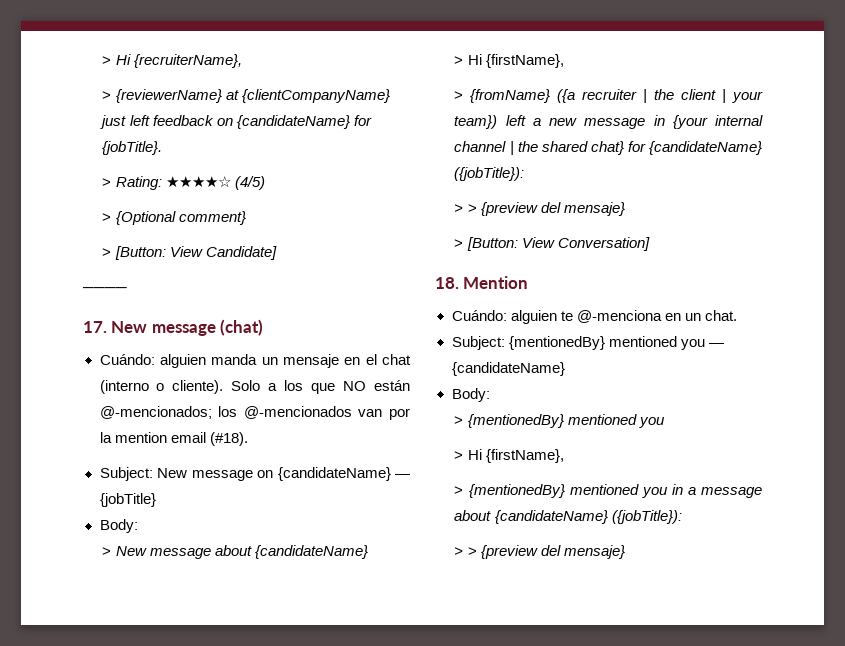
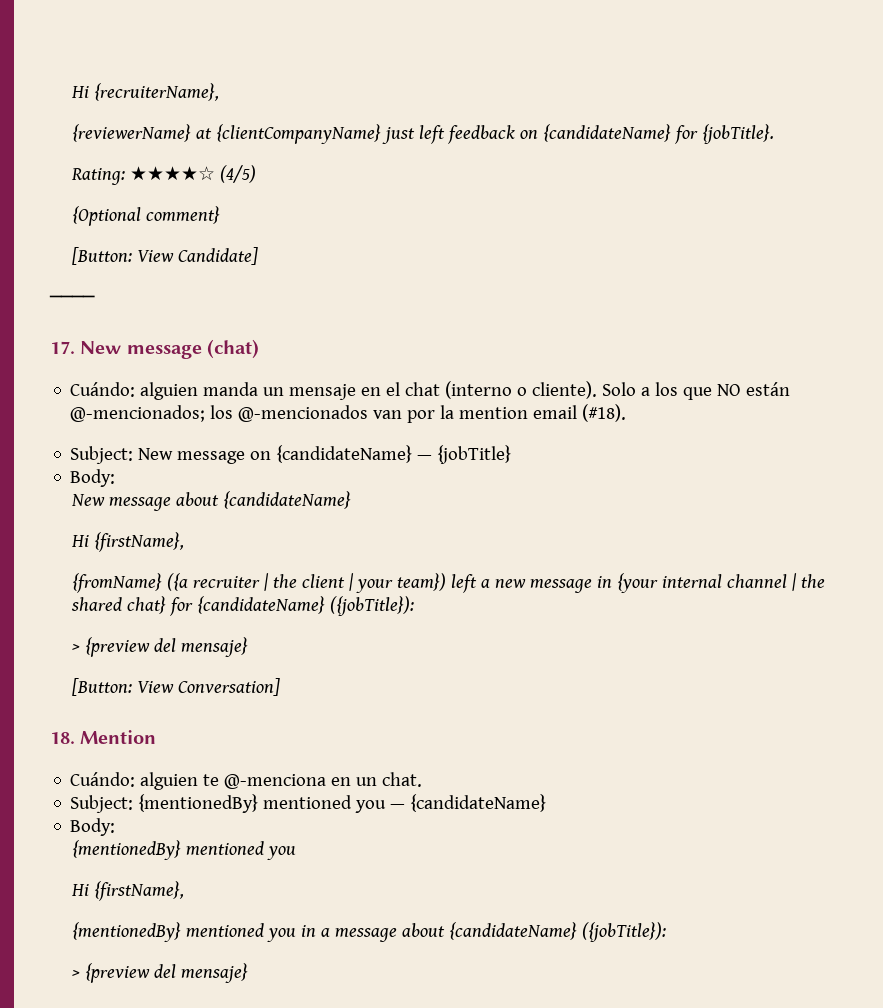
[102,56,112,65] > -> (71, 92) none
[102,91,112,100] > -> (220, 92) none
[102,178,112,187] > -> (775, 134) none
[102,213,112,222] > -> (257, 174) none
[102,248,112,257] > -> (221, 215) none
[102,547,112,556] > -> (116, 478) none
[454,54,564,68] [454,91,464,100] > Hi {firstName}, // > -> [71,532,185,552] Hi {firstName}, //
[467,204,477,213] > -> (81, 648) none
[454,239,464,248] > -> (249, 647) none
[454,416,464,425] > -> (116, 827) none
[454,449,564,463] [454,486,464,495] > Hi {firstName}, // > -> [71,881,185,901] Hi {firstName}, //
[467,547,477,556] > -> (81, 974) none

